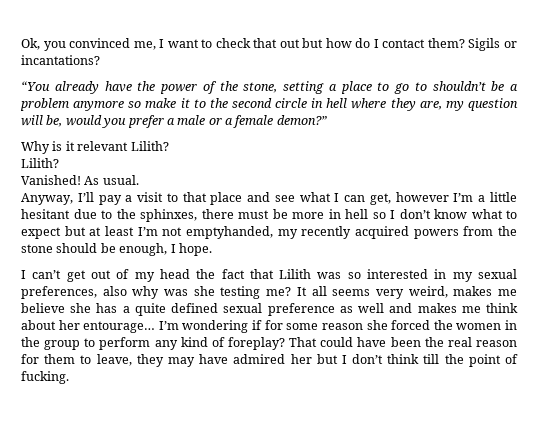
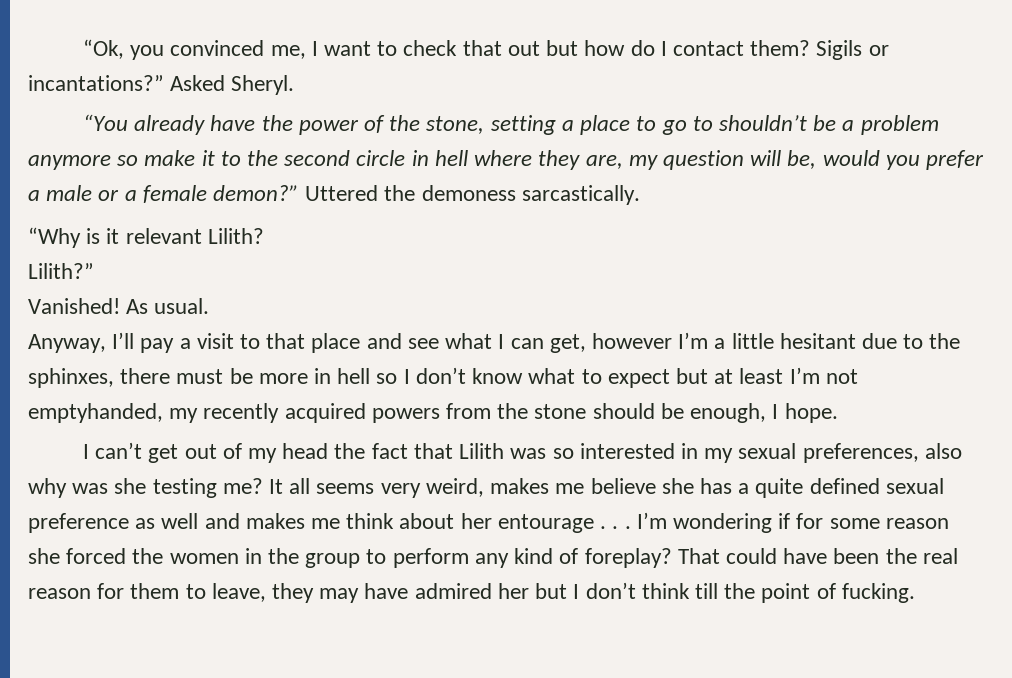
[21,38,40,50] Ok, -> [83,39,125,59] “Ok,
[21,55,100,65] incantations? -> [28,75,295,95] incantations?” Asked Sheryl.
[21,141,50,154] // Why -> [305,185,640,205] [28,227,81,248] Uttered the demoness sarcastically. // “Why
[21,158,59,168] Lilith? -> [28,263,94,279] Lilith?”
[83,321,156,333] entourage… -> [497,514,631,533] entourage . . .

